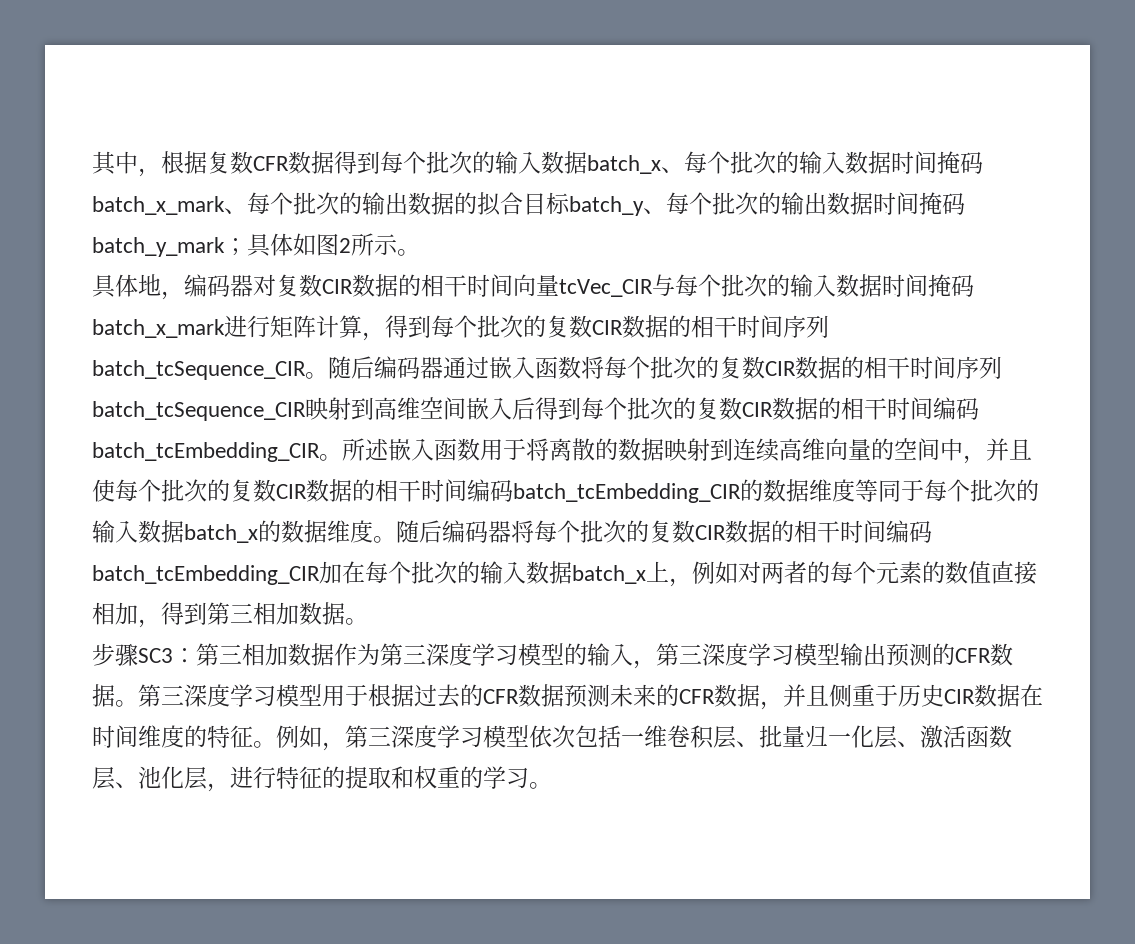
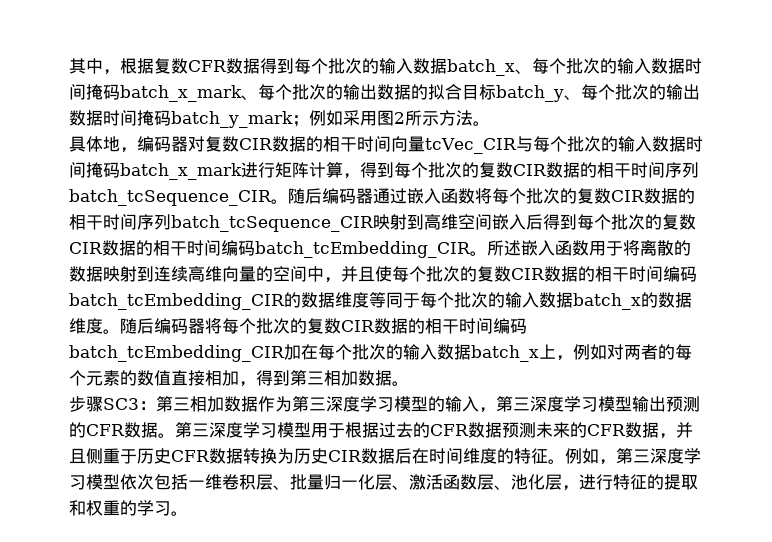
[247,233,316,257] 具体如 -> [309,110,377,126] 例如采用
(398, 244) none -> [439,110,473,126] 方法
[944,684,1020,707] CIR数据 -> [171,448,412,464] CFR数据转换为历史CIR数据后

